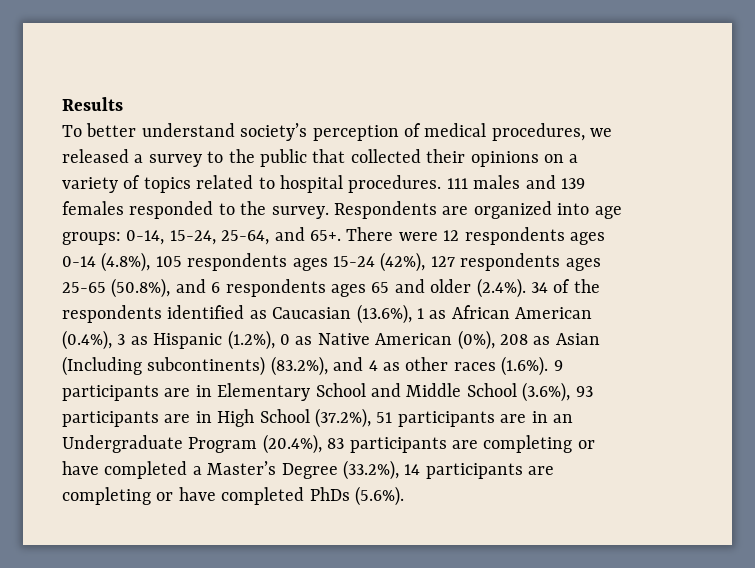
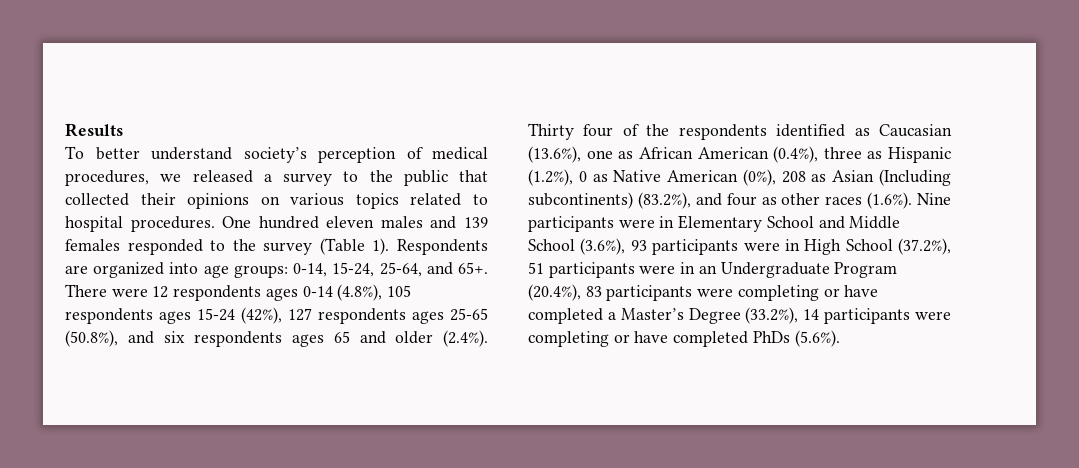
[569,154,579,163] [62,175,141,193] a variety of -> [290,193,345,206] various
[446,178,468,189] 111 -> [222,216,375,229] One hundred eleven
[271,206,329,219] survey. -> [263,238,390,255] survey (Table 1).
[211,282,221,293] 6 -> [163,331,185,343] six
[530,282,548,293] 34 -> [528,123,614,140] Thirty four
[417,308,424,319] 1 -> [586,150,613,159] one
[117,334,126,345] 3 -> [823,147,862,159] three
[368,360,378,371] 4 -> [726,193,757,206] four
[553,360,563,371] [62,385,191,401] 9 participants are -> [917,193,951,205] [528,216,655,232] Nine participants were
[164,414,191,423] are -> [743,242,780,251] were
[500,414,527,423] are -> [639,265,676,274] were
[451,440,478,449] are -> [697,288,734,297] were
[528,466,555,475] are -> [915,311,951,320] were

